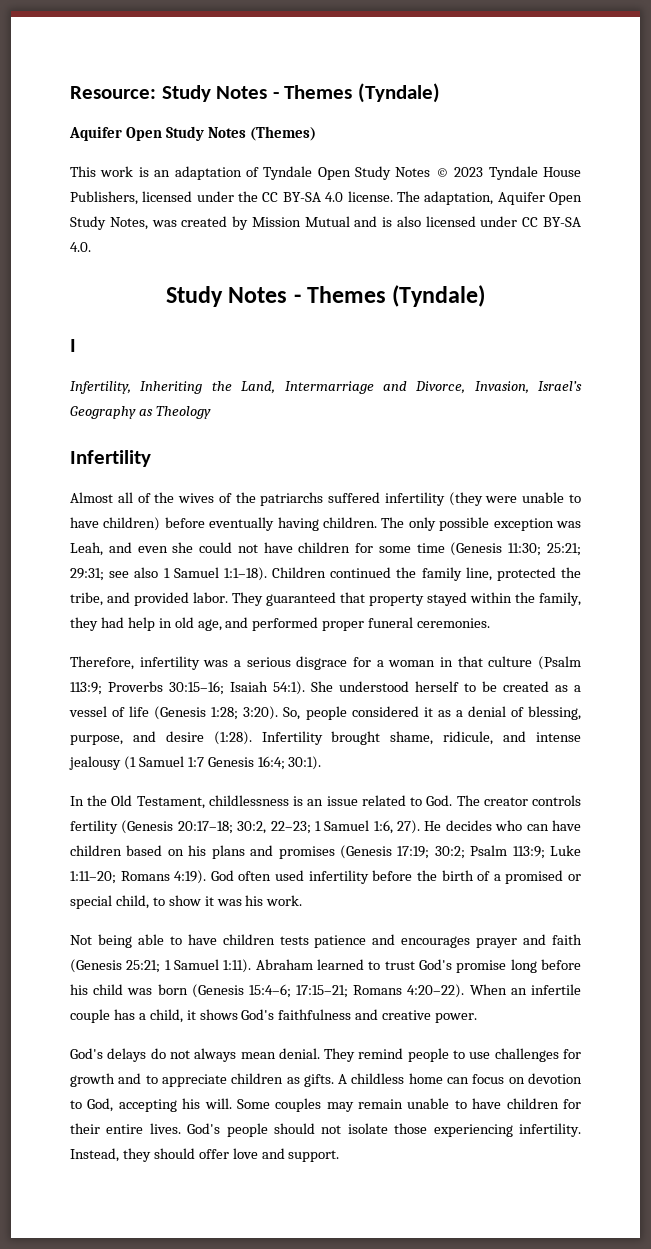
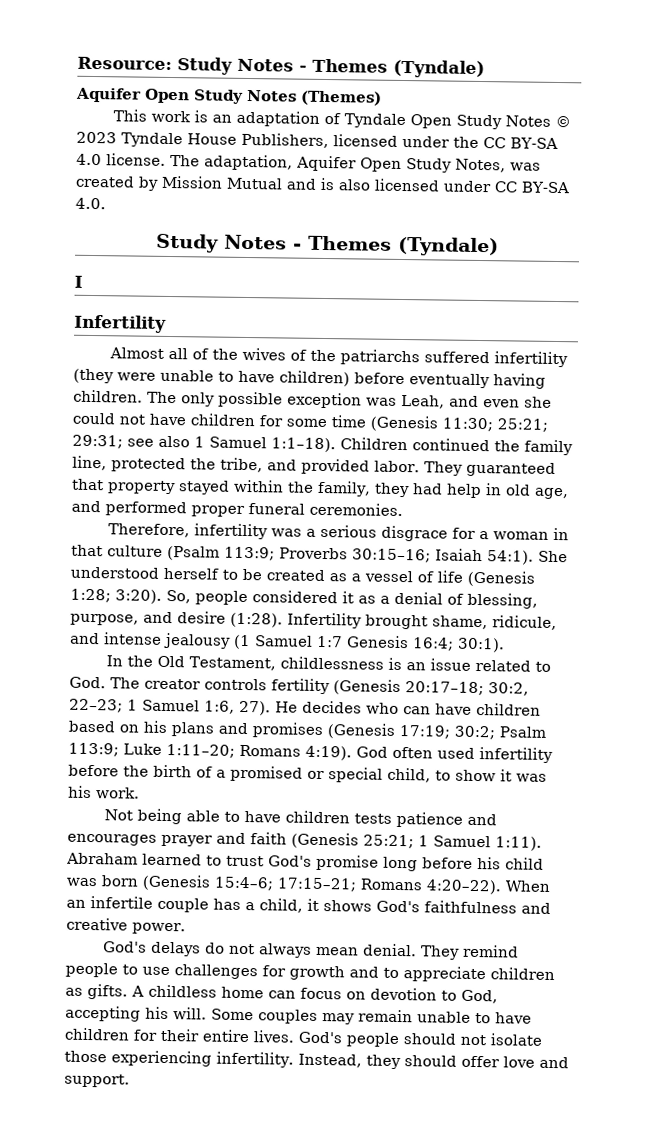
[70,381,582,394] [70,406,211,419] // Infertility, Inheriting the Land, Intermarriage and Divorce, Invasion, Israel’s Geography as Theology -> (83, 281) none

